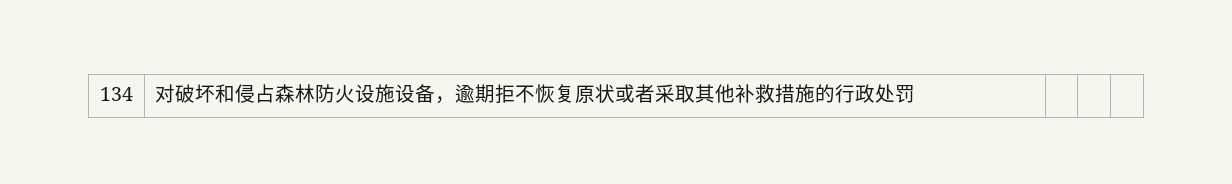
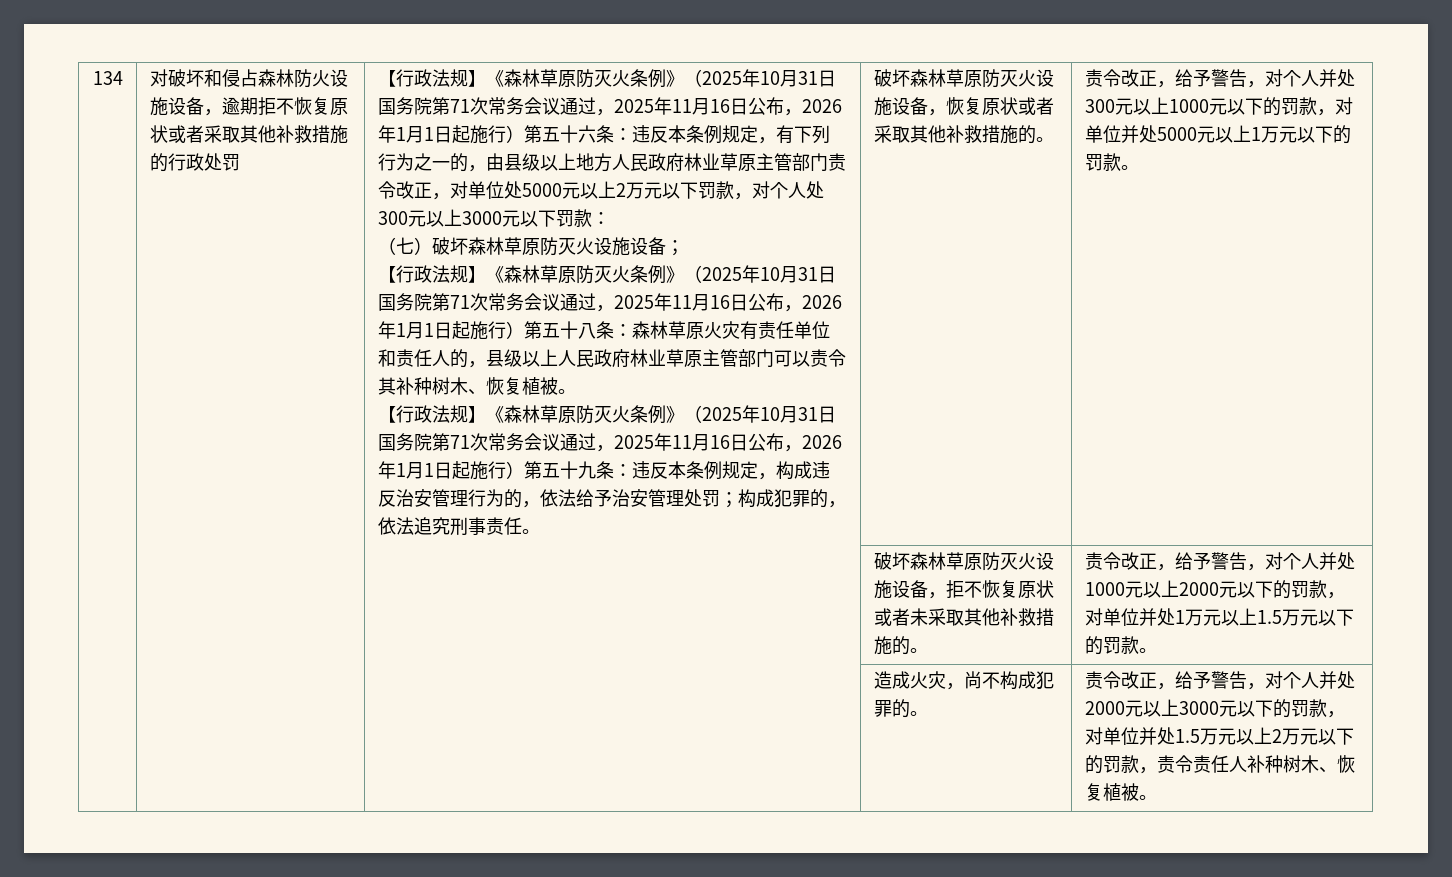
(916, 94) | | -> [377,69,836,88] [377,97,842,116] [377,125,830,144] [377,153,846,172] [377,181,824,200] [377,209,610,227] [377,237,684,256] [377,265,836,284] [377,293,842,312] [377,321,830,340] [377,349,846,368] [377,376,576,395] [377,405,836,424] [377,433,842,452] [377,461,830,480] [377,489,846,508] [377,517,540,536] [873,69,1054,88] [873,97,1054,116] [873,125,1054,144] [1084,69,1355,88] [1084,97,1353,116] [1084,125,1351,144] [1084,153,1139,171] [873,552,1054,571] [873,580,1054,599] [873,608,1054,626] [873,636,928,655] [1084,552,1355,571] [1084,580,1345,599] [1084,608,1354,626] [1084,636,1157,655] [873,671,1054,690] [873,699,928,718] [1084,671,1355,690] [1084,699,1345,718] [1084,727,1354,745] [1084,755,1355,774] [1084,782,1157,801] 【行政法规】《森林草原防灭火条例》（2025年10月31日国务院第71次常务会议通过，2025年11月16日公布，2026年1月1日起施行）第五十六条：违反本条例规定，有下列行为之一的，由县级以上地方人民政府林业草原主管部门责令改正，对单位处5000元以上2万元以下罚款，对个人处300元以上3000元以下罚款： // （七）破坏森林草原防灭火设施设备； // 【行政法规】《森林草原防灭火条例》（2025年10月31日国务院第71次常务会议通过，2025年11月16日公布，2026年1月1日起施行）第五十八条：森林草原火灾有责任单位和责任人的，县级以上人民政府林业草原主管部门可以责令其补种树木、恢复植被。 // 【行政法规】《森林草原防灭火条例》（2025年10月31日国务院第71次常务会议通过，2025年11月16日公布，2026年1月1日起施行）第五十九条：违反本条例规定，构成违反治安管理行为的，依法给予治安管理处罚；构成犯罪的，依法追究刑事责任。 | 破坏森林草原防灭火设施设备，恢复原状或者采取其他补救措施的。 | 责令改正，给予警告，对个人并处300元以上1000元以下的罚款，对单位并处5000元以上1万元以下的罚款。 // | | | 破坏森林草原防灭火设施设备，拒不恢复原状或者未采取其他补救措施的。 | 责令改正，给予警告，对个人并处1000元以上2000元以下的罚款，对单位并处1万元以上1.5万元以下的罚款。 // | | | 造成火灾，尚不构成犯罪的。 | 责令改正，给予警告，对个人并处2000元以上3000元以下的罚款，对单位并处1.5万元以上2万元以下的罚款，责令责任人补种树木、恢复植被。

